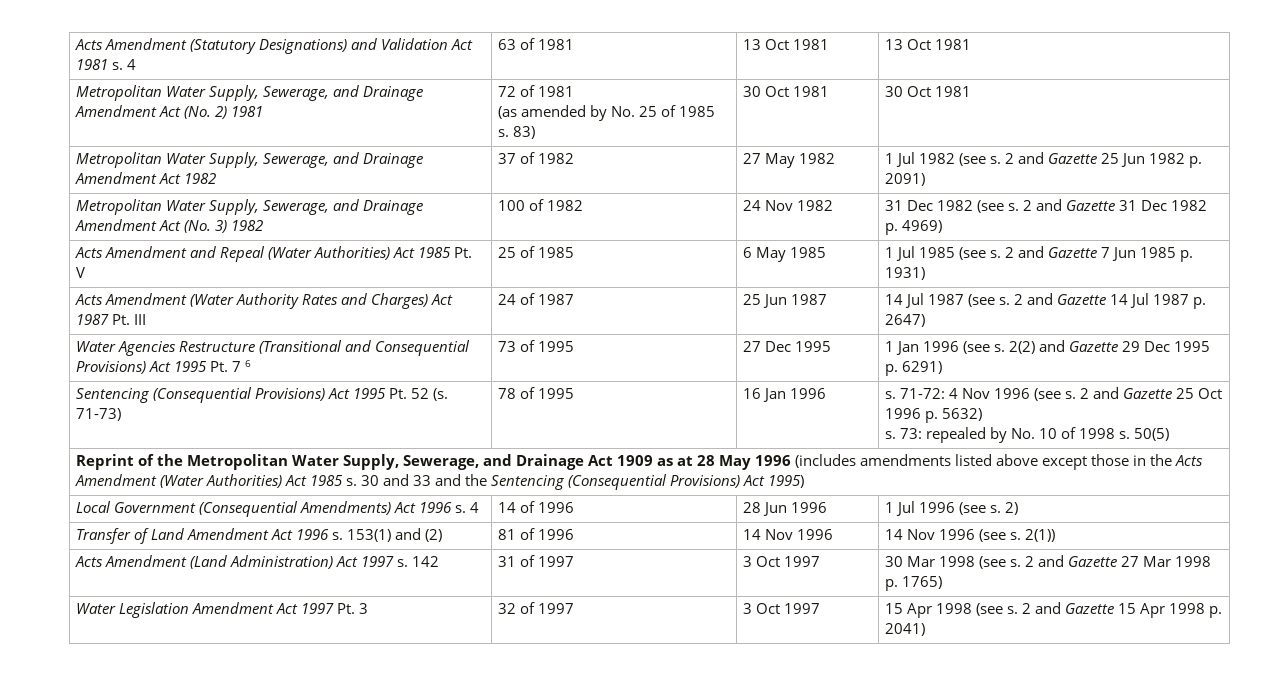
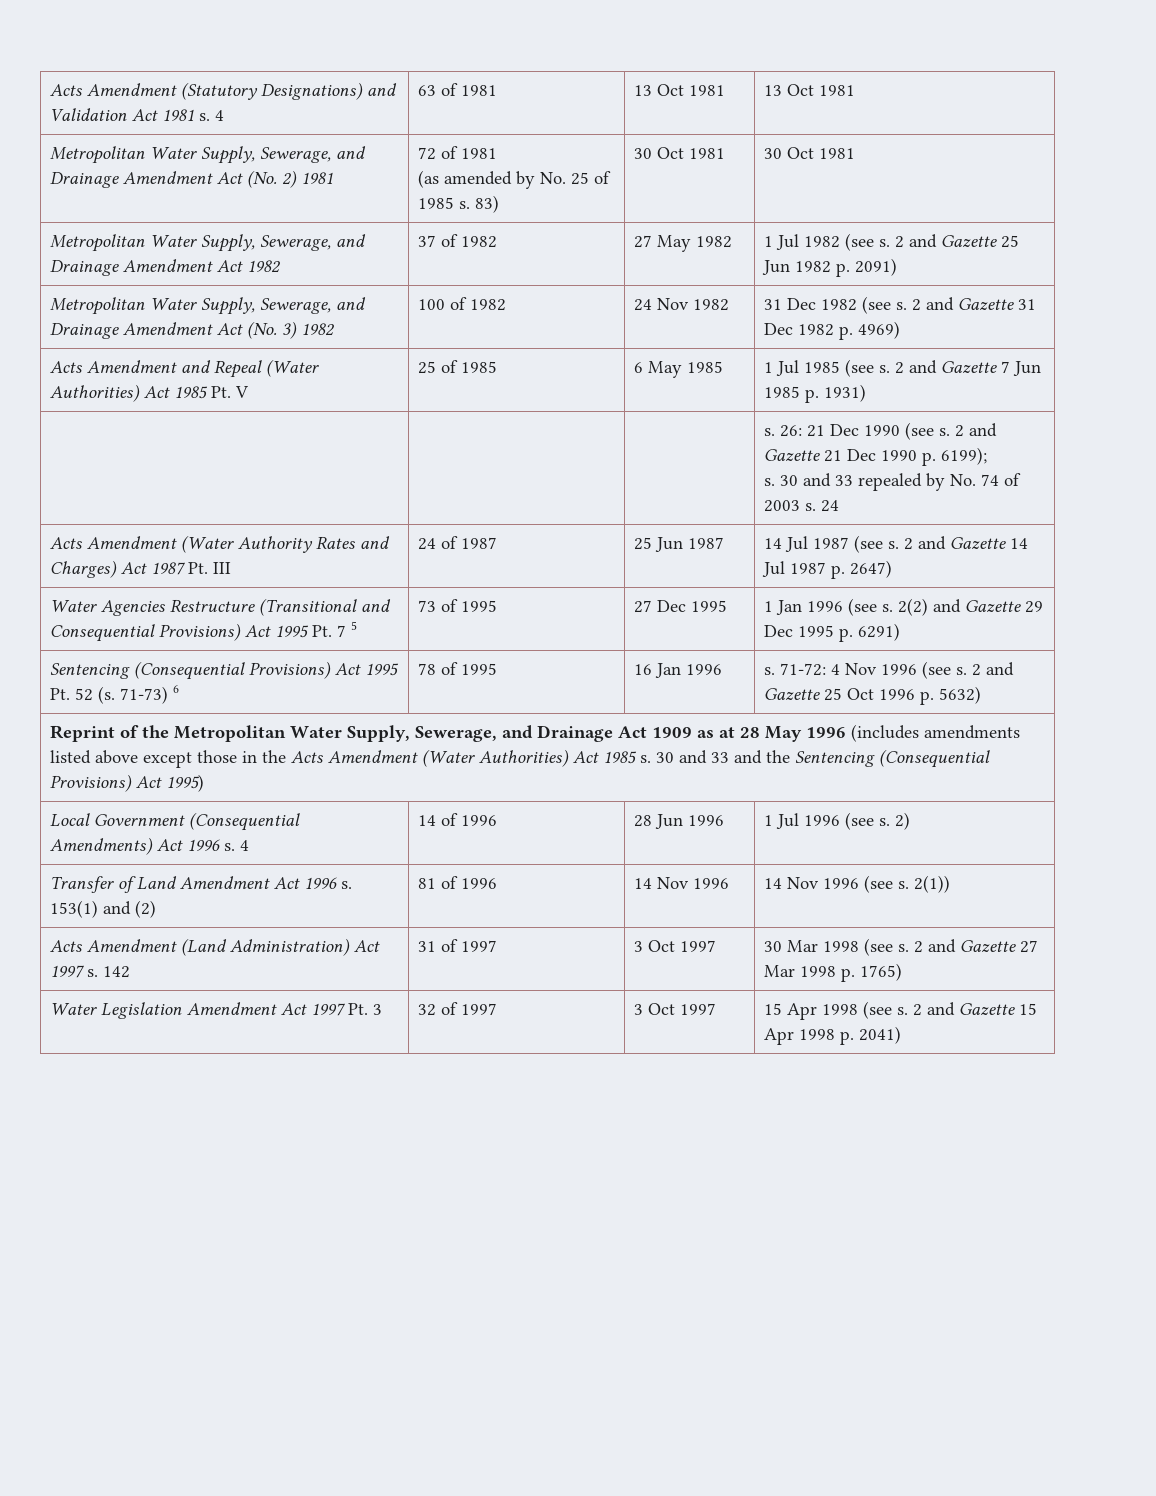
(926, 273) none -> [763,422,997,440] [763,447,987,466] [763,473,1021,491] [763,500,839,512] // | | | s. 26: 21 Dec 1990 (see s. 2 and Gazette 21 Dec 1990 p. 6199); // s. 30 and 33 repealed by No. 74 of 2003 s. 24
[245,360,252,367] 6 -> [350,621,357,630] 5
(122, 414) none -> [172,685,179,693] 6
[885,427,1170,443] // s. 73: repealed by No. 10 of 1998 s. 50(5) -> (981, 695) none

